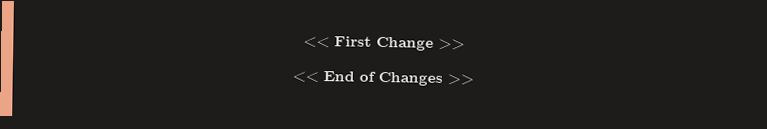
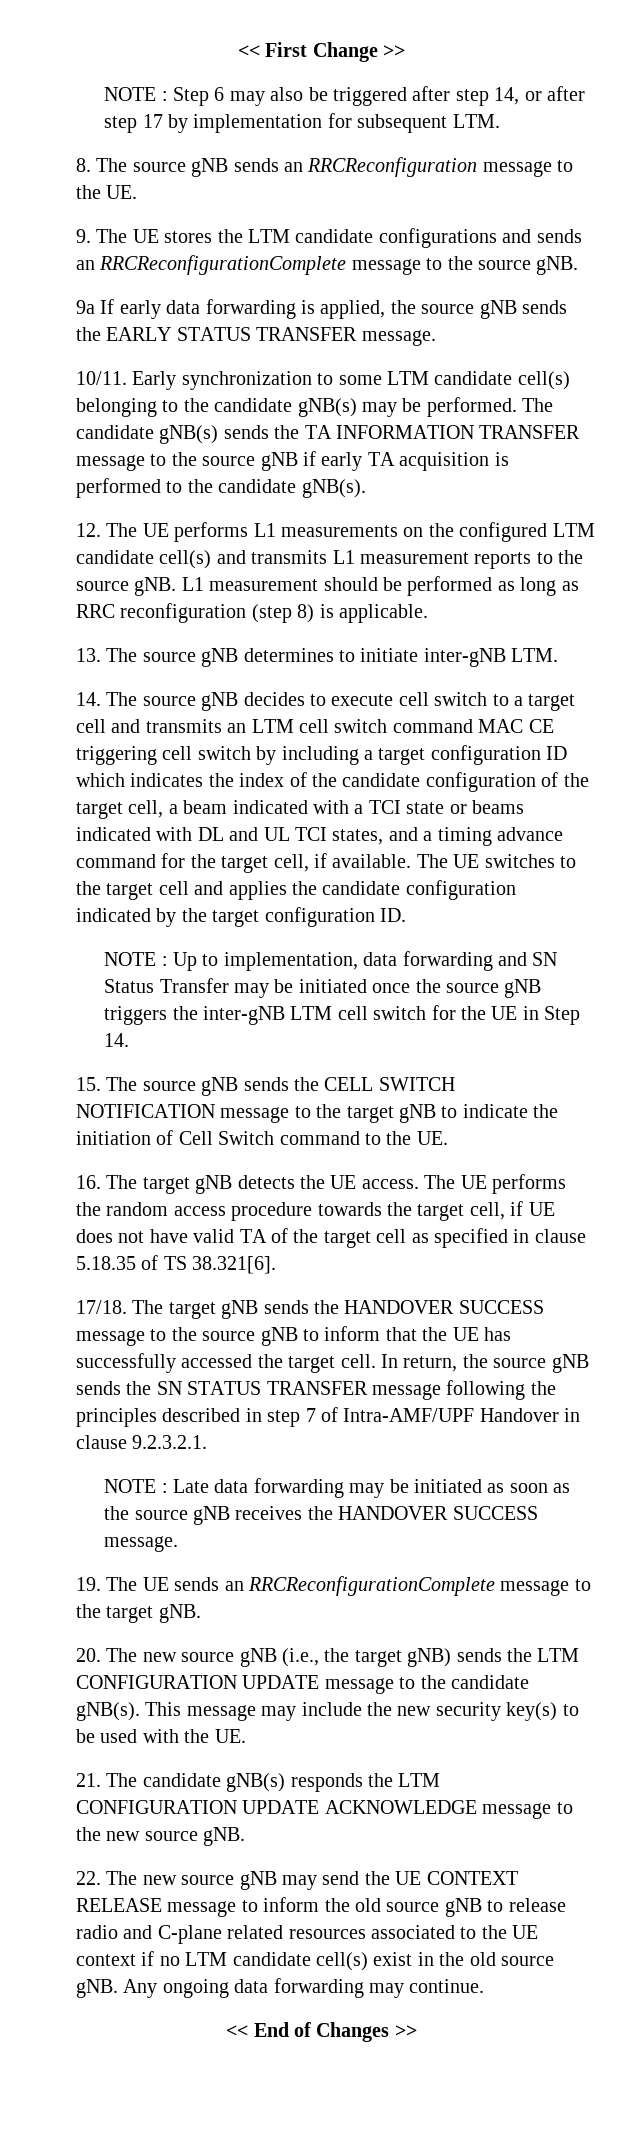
(465, 44) none -> [104,86,585,106] [104,113,500,133] [76,157,574,177] [76,185,138,199] [76,228,582,248] [76,255,579,275] [76,299,568,319] [76,327,436,346] [76,371,570,390] [76,397,554,417] [76,425,581,444] [76,451,509,471] [76,478,366,498] [76,522,595,542] [76,550,584,569] [76,576,579,596] [76,603,429,623] [76,648,559,667] [76,692,576,711] [76,719,554,733] [76,745,568,765] [76,772,589,792] [76,800,525,819] [76,827,564,846] [76,853,577,873] [76,880,516,900] [76,907,407,927] [104,951,558,971] [104,978,542,998] [104,1005,581,1025] [104,1033,130,1047] [76,1077,455,1096] [76,1104,559,1123] [76,1130,448,1145] [76,1174,567,1194] [76,1201,555,1221] [76,1228,586,1248] [76,1255,277,1274] [76,1300,544,1319] [76,1326,512,1346] [76,1353,589,1373] [76,1380,556,1400] [76,1407,581,1427] [76,1435,208,1449] [104,1478,571,1498] [104,1506,538,1525] [104,1536,179,1552] [76,1576,591,1596] [76,1604,201,1623] [76,1648,580,1667] [76,1675,530,1694] [76,1702,579,1721] [76,1729,246,1743] [76,1773,441,1792] [76,1800,573,1819] [76,1827,246,1846] [76,1871,518,1890] [76,1897,566,1917] [76,1925,539,1944] [76,1951,555,1971] [76,1978,485,1998] // NOTE : Step 6 may also be triggered after step 14, or after step 17 by implementation for subsequent LTM. // 8. The source gNB sends an RRCReconfiguration message to the UE. // 9. The UE stores the LTM candidate configurations and sends an RRCReconfigurationComplete message to the source gNB. // 9a If early data forwarding is applied, the source gNB sends the EARLY STATUS TRANSFER message. // 10/11. Early synchronization to some LTM candidate cell(s) belonging to the candidate gNB(s) may be performed. The candidate gNB(s) sends the TA INFORMATION TRANSFER message to the source gNB if early TA acquisition is performed to the candidate gNB(s). // 12. The UE performs L1 measurements on the configured LTM candidate cell(s) and transmits L1 measurement reports to the source gNB. L1 measurement should be performed as long as RRC reconfiguration (step 8) is applicable. // 13. The source gNB determines to initiate inter-gNB LTM. // 14. The source gNB decides to execute cell switch to a target cell and transmits an LTM cell switch command MAC CE triggering cell switch by including a target configuration ID which indicates the index of the candidate configuration of the target cell, a beam indicated with a TCI state or beams indicated with DL and UL TCI states, and a timing advance command for the target cell, if available. The UE switches to the target cell and applies the candidate configuration indicated by the target configuration ID. // NOTE : Up to implementation, data forwarding and SN Status Transfer may be initiated once the source gNB triggers the inter-gNB LTM cell switch for the UE in Step 14. // 15. The source gNB sends the CELL SWITCH NOTIFICATION message to the target gNB to indicate the initiation of Cell Switch command to the UE. // 16. The target gNB detects the UE access. The UE performs the random access procedure towards the target cell, if UE does not have valid TA of the target cell as specified in clause 5.18.35 of TS 38.321[6]. // 17/18. The target gNB sends the HANDOVER SUCCESS message to the source gNB to inform that the UE has successfully accessed the target cell. In return, the source gNB sends the SN STATUS TRANSFER message following the principles described in step 7 of Intra-AMF/UPF Handover in clause 9.2.3.2.1. // NOTE : Late data forwarding may be initiated as soon as the source gNB receives the HANDOVER SUCCESS message. // 19. The UE sends an RRCReconfigurationComplete message to the target gNB. // 20. The new source gNB (i.e., the target gNB) sends the LTM CONFIGURATION UPDATE message to the candidate gNB(s). This message may include the new security key(s) to be used with the UE. // 21. The candidate gNB(s) responds the LTM CONFIGURATION UPDATE ACKNOWLEDGE message to the new source gNB. // 22. The new source gNB may send the UE CONTEXT RELEASE message to inform the old source gNB to release radio and C-plane related resources associated to the UE context if no LTM candidate cell(s) exist in the old source gNB. Any ongoing data forwarding may continue.

